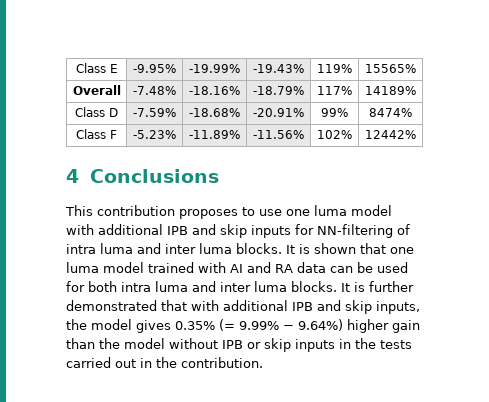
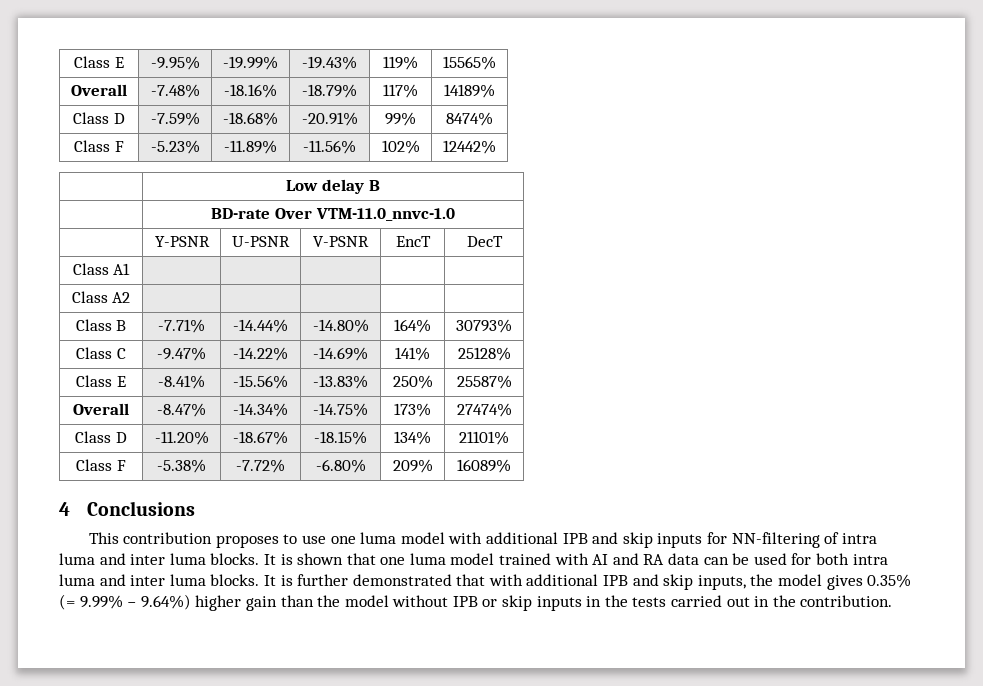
(416, 134) none -> [286,179,380,194] [211,208,455,221] [154,236,210,247] [232,236,290,247] [313,236,369,247] [395,236,431,247] [466,236,503,247] [72,263,131,275] [71,291,131,303] [75,319,127,331] [158,319,205,333] [233,319,288,333] [312,319,369,333] [394,319,431,333] [456,319,512,333] [76,347,126,359] [157,347,206,361] [233,347,288,361] [313,347,368,361] [395,347,430,361] [457,347,511,361] [76,375,126,387] [158,375,205,389] [233,375,288,389] [313,375,368,389] [392,375,433,389] [456,375,512,389] [73,403,129,415] [157,403,206,417] [233,403,288,417] [313,403,368,417] [394,403,431,417] [456,403,512,417] [75,431,127,443] [154,431,209,445] [233,431,288,445] [314,431,367,445] [394,431,431,445] [459,431,509,445] [76,459,126,471] [157,459,206,473] [236,459,285,473] [315,459,366,473] [392,459,433,473] [457,459,511,473] // | Low delay B // | BD-rate Over VTM-11.0_nnvc-1.0 // | Y-PSNR | U-PSNR | V-PSNR | EncT | DecT // Class A1 | | | | | // Class A2 | | | | | // Class B | -7.71% | -14.44% | -14.80% | 164% | 30793% // Class C | -9.47% | -14.22% | -14.69% | 141% | 25128% // Class E | -8.41% | -15.56% | -13.83% | 250% | 25587% // Overall | -8.47% | -14.34% | -14.75% | 173% | 27474% // Class D | -11.20% | -18.67% | -18.15% | 134% | 21101% // Class F | -5.38% | -7.72% | -6.80% | 209% | 16089%

